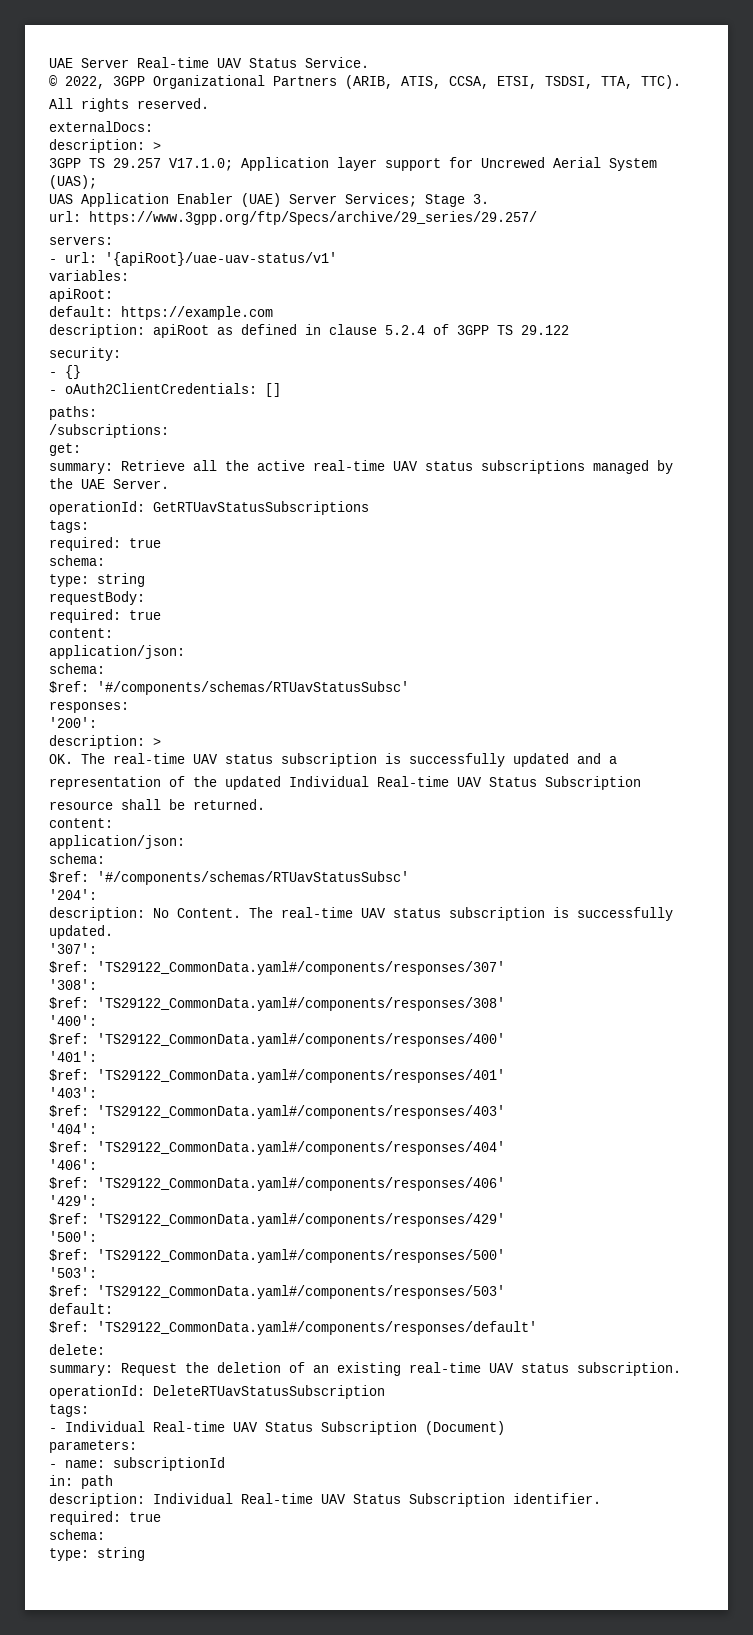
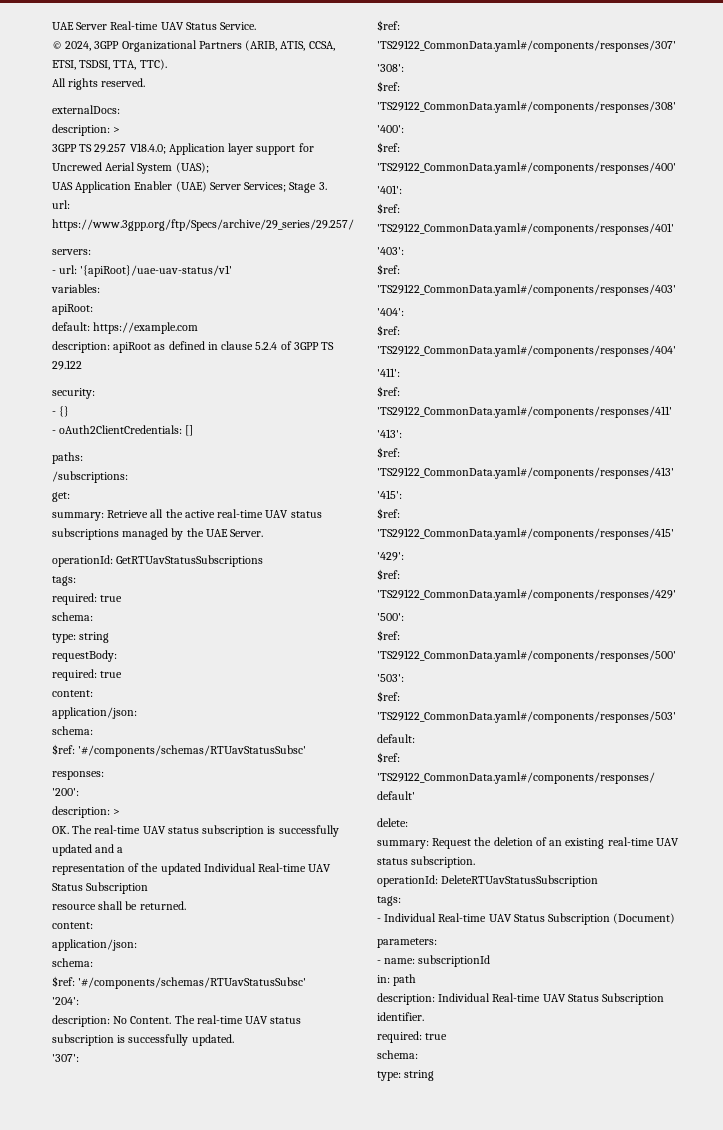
[65,76,105,89] 2022, -> [65,41,92,51] 2024,
[169,158,233,171] V17.1.0; -> [129,143,166,154] V18.4.0;
[49,1159,97,1170] [49,1177,505,1191] '406': // $ref: 'TS29122_CommonData.yaml#/components/responses/406' -> [377,368,400,377] [377,386,400,397] [377,406,672,418] [377,429,402,438] [377,447,400,458] [377,467,674,479] [377,490,402,499] [377,508,400,519] [377,528,674,540] '411': // $ref: 'TS29122_CommonData.yaml#/components/responses/411' // '413': // $ref: 'TS29122_CommonData.yaml#/components/responses/413' // '415': // $ref: 'TS29122_CommonData.yaml#/components/responses/415'

